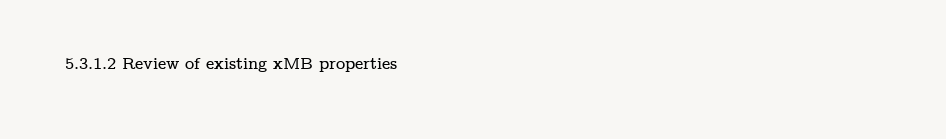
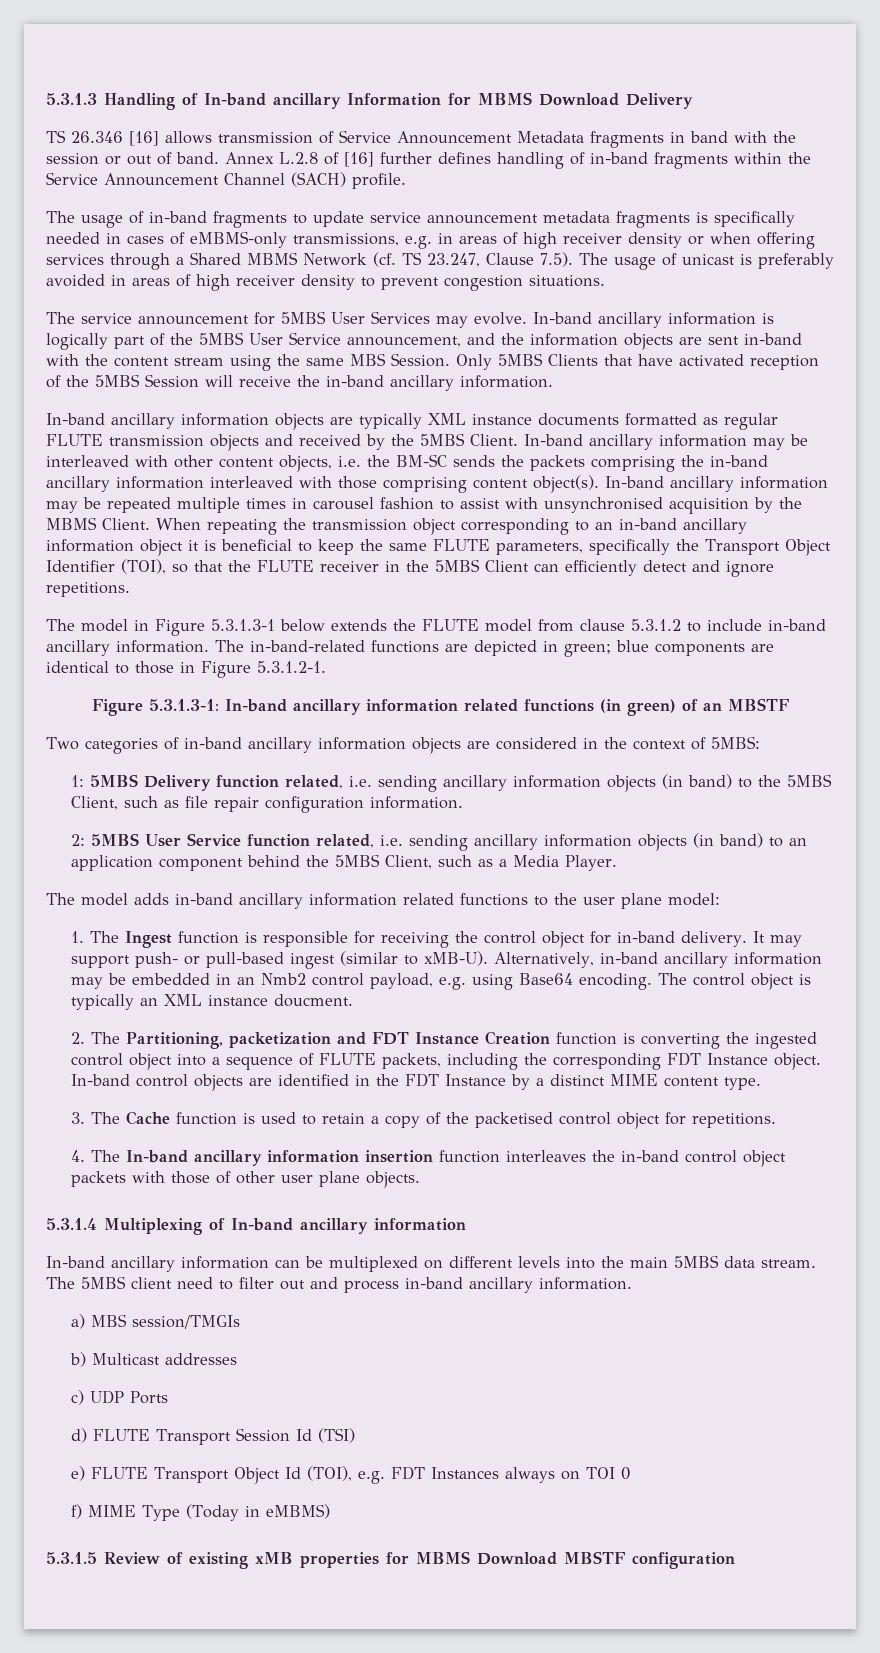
[65,58,116,69] 5.3.1.2 -> [46,92,693,110] [46,130,796,148] [46,152,811,169] [46,172,406,189] [46,211,795,228] [46,231,815,249] [46,252,834,270] [46,274,605,291] [46,311,774,328] [46,332,802,350] [46,353,819,371] [46,374,553,391] [46,413,778,430] [46,433,808,451] [46,454,768,472] [46,475,828,493] [46,497,802,514] [46,517,747,535] [46,539,831,556] [46,559,774,577] [46,582,130,597] [46,619,826,636] [46,640,774,657] [46,661,326,678] [91,698,789,716] [46,736,760,754] [71,774,833,792] [71,796,464,813] [71,833,808,851] [71,854,618,871] [46,893,720,909] [71,931,802,948] [71,951,822,969] [71,973,812,990] [71,994,354,1010] [71,1031,818,1049] [71,1052,822,1070] [71,1073,762,1091] [71,1111,777,1129] [71,1150,787,1167] [71,1171,421,1188] [46,1218,466,1235] [46,1255,816,1272] [46,1276,632,1293] [71,1314,241,1329] [70,1352,238,1367] [71,1390,169,1405] [71,1428,355,1445] [71,1466,630,1484] [71,1504,330,1521] [46,1552,97,1564] 5.3.1.3 Handling of In-band ancillary Information for MBMS Download Delivery // TS 26.346 [16] allows transmission of Service Announcement Metadata fragments in band with the session or out of band. Annex L.2.8 of [16] further defines handling of in-band fragments within the Service Announcement Channel (SACH) profile. // The usage of in-band fragments to update service announcement metadata fragments is specifically needed in cases of eMBMS-only transmissions, e.g. in areas of high receiver density or when offering services through a Shared MBMS Network (cf. TS 23.247, Clause 7.5). The usage of unicast is preferably avoided in areas of high receiver density to prevent congestion situations. // The service announcement for 5MBS User Services may evolve. In-band ancillary information is logically part of the 5MBS User Service announcement, and the information objects are sent in-band with the content stream using the same MBS Session. Only 5MBS Clients that have activated reception of the 5MBS Session will receive the in-band ancillary information. // In-band ancillary information objects are typically XML instance documents formatted as regular FLUTE transmission objects and received by the 5MBS Client. In-band ancillary information may be interleaved with other content objects, i.e. the BM-SC sends the packets comprising the in-band ancillary information interleaved with those comprising content object(s). In-band ancillary information may be repeated multiple times in carousel fashion to assist with unsynchronised acquisition by the MBMS Client. When repeating the transmission object corresponding to an in-band ancillary information object it is beneficial to keep the same FLUTE parameters, specifically the Transport Object Identifier (TOI), so that the FLUTE receiver in the 5MBS Client can efficiently detect and ignore repetitions. // The model in Figure 5.3.1.3-1 below extends the FLUTE model from clause 5.3.1.2 to include in-band ancillary information. The in-band-related functions are depicted in green; blue components are identical to those in Figure 5.3.1.2-1. // Figure 5.3.1.3-1: In-band ancillary information related functions (in green) of an MBSTF // Two categories of in-band ancillary information objects are considered in the context of 5MBS: // 1: 5MBS Delivery function related, i.e. sending ancillary information objects (in band) to the 5MBS Client, such as file repair configuration information. // 2: 5MBS User Service function related, i.e. sending ancillary information objects (in band) to an application component behind the 5MBS Client, such as a Media Player. // The model adds in-band ancillary information related functions to the user plane model: // 1. The Ingest function is responsible for receiving the control object for in-band delivery. It may support push- or pull-based ingest (similar to xMB-U). Alternatively, in-band ancillary information may be embedded in an Nmb2 control payload, e.g. using Base64 encoding. The control object is typically an XML instance doucment. // 2. The Partitioning, packetization and FDT Instance Creation function is converting the ingested control object into a sequence of FLUTE packets, including the corresponding FDT Instance object. In-band control objects are identified in the FDT Instance by a distinct MIME content type. // 3. The Cache function is used to retain a copy of the packetised control object for repetitions. // 4. The In-band ancillary information insertion function interleaves the in-band control object packets with those of other user plane objects. // 5.3.1.4 Multiplexing of In-band ancillary information // In-band ancillary information can be multiplexed on different levels into the main 5MBS data stream. The 5MBS client need to filter out and process in-band ancillary information. // a) MBS session/TMGIs // b) Multicast addresses // c) UDP Ports // d) FLUTE Transport Session Id (TSI) // e) FLUTE Transport Object Id (TOI), e.g. FDT Instances always on TOI 0 // f) MIME Type (Today in eMBMS) // 5.3.1.5
(397, 65) none -> [386,1551,735,1569] for MBMS Download MBSTF configuration

